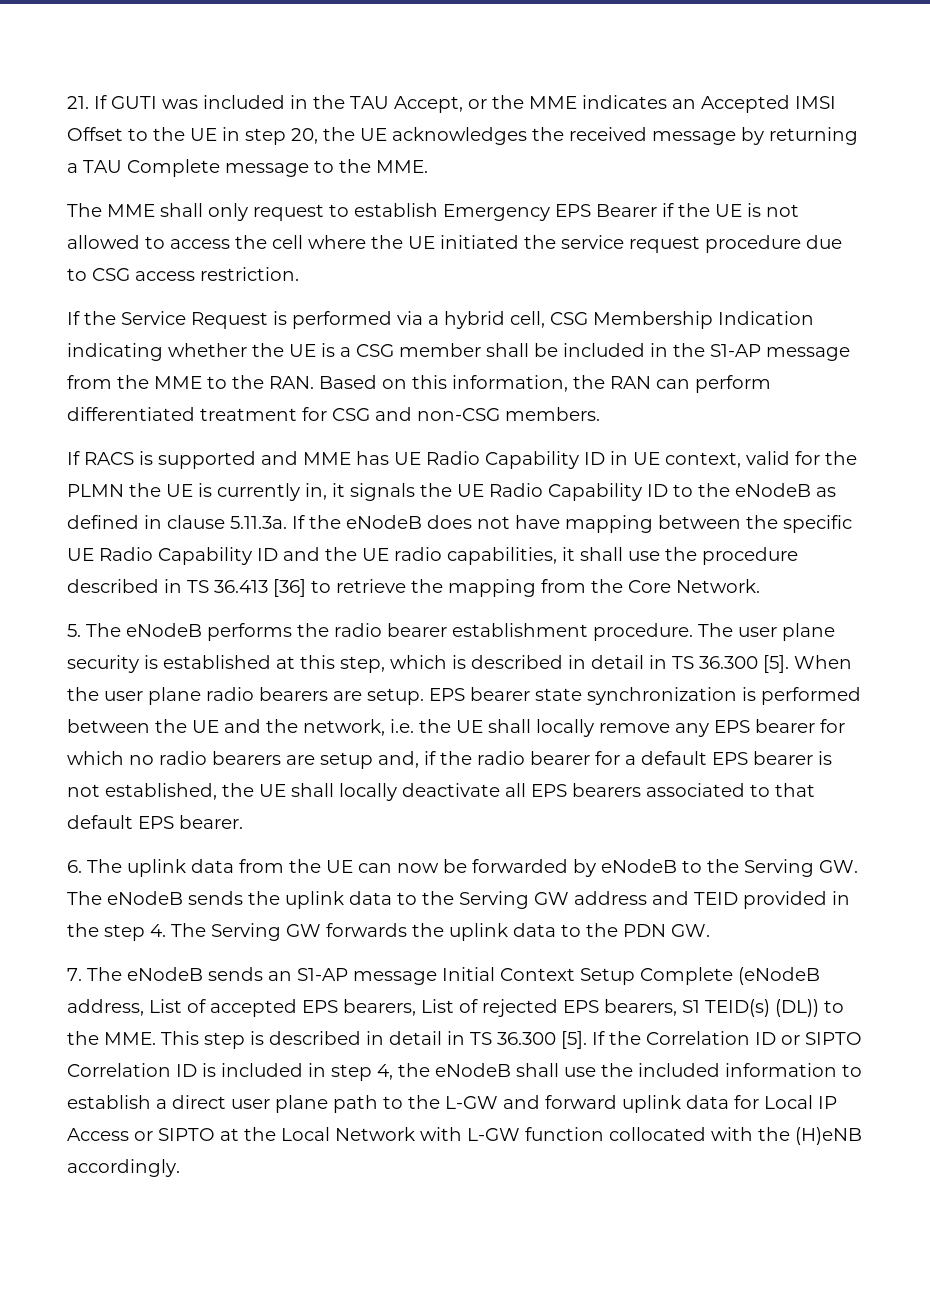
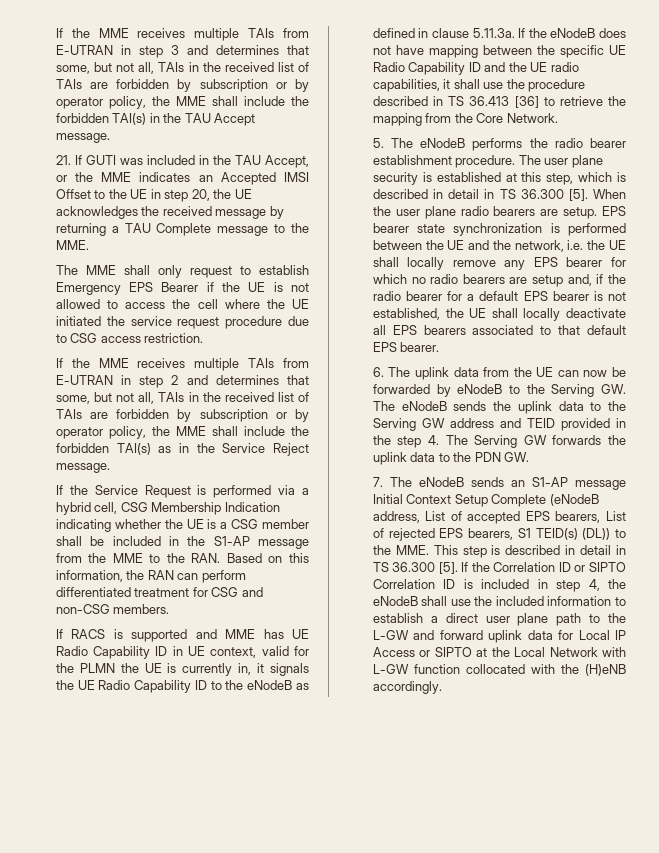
(67, 102) none -> [55,28,309,41] [55,45,309,58] [55,62,310,74] [55,79,309,92] [55,96,309,109] [55,113,256,126] [55,133,110,143] If the MME receives multiple TAIs from E-UTRAN in step 3 and determines that some, but not all, TAIs in the received list of TAIs are forbidden by subscription or by operator policy, the MME shall include the forbidden TAI(s) in the TAU Accept message. //
(300, 274) none -> [55,358,309,371] [55,375,309,388] [55,392,310,404] [55,409,309,422] [55,426,309,439] [55,443,309,456] [55,463,110,473] // If the MME receives multiple TAIs from E-UTRAN in step 2 and determines that some, but not all, TAIs in the received list of TAIs are forbidden by subscription or by operator policy, the MME shall include the forbidden TAI(s) as in the Service Reject message.

